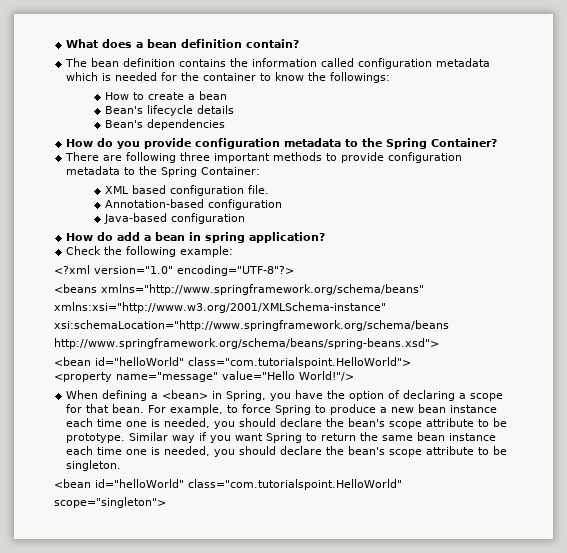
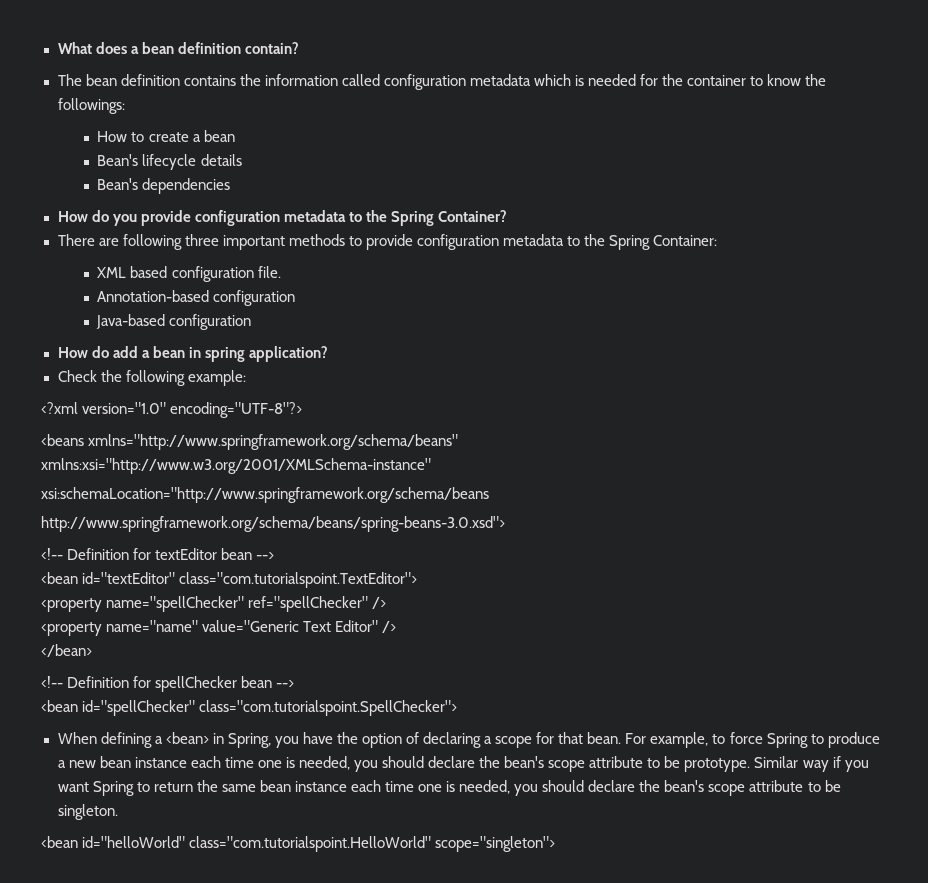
[54,338,439,349] [54,357,411,368] [54,371,354,382] http://www.springframework.org/schema/beans/spring-beans.xsd"> // <bean id="helloWorld" class="com.tutorialspoint.HelloWorld"> // <property name="message" value="Hello World!"/> -> [41,516,505,532] [41,548,275,560] [41,572,418,588] [41,596,387,612] [41,620,397,636] [41,644,92,657] [41,676,295,692] [41,700,458,716] http://www.springframework.org/schema/beans/spring-beans-3.0.xsd"> // <!-- Definition for textEditor bean --> // <bean id="textEditor" class="com.tutorialspoint.TextEditor"> // <property name="spellChecker" ref="spellChecker" /> // <property name="name" value="Generic Text Editor" /> // </bean> // <!-- Definition for spellChecker bean --> // <bean id="spellChecker" class="com.tutorialspoint.SpellChecker">
(402, 484) // -> (432, 844) none

